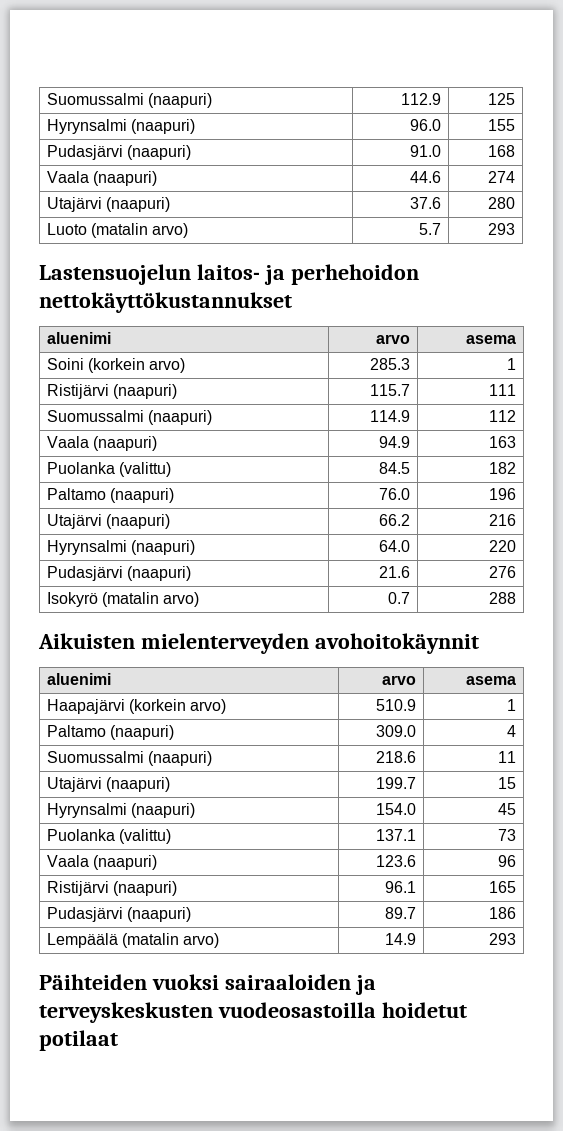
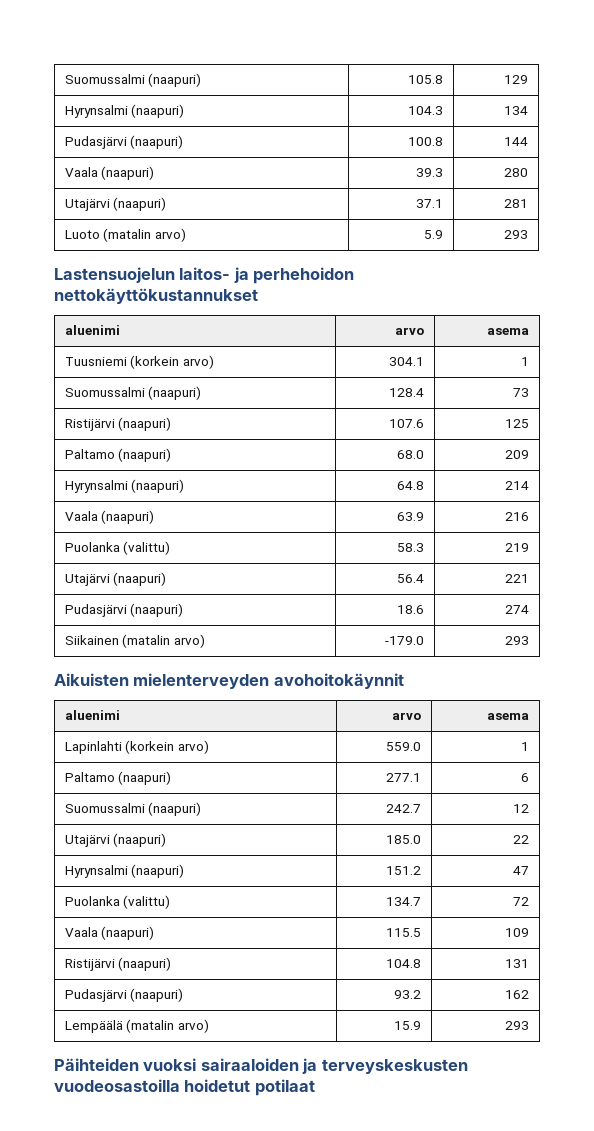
[46,93,212,108] [401,93,442,105] [488,93,516,105] [46,119,195,134] [410,119,442,131] [488,119,516,131] [46,145,191,160] [410,145,442,157] [488,145,516,157] [46,171,157,186] [410,171,442,183] [488,171,516,183] [46,197,170,212] [410,197,442,209] [488,197,516,209] Suomussalmi (naapuri) | 112.9 | 125 // Hyrynsalmi (naapuri) | 96.0 | 155 // Pudasjärvi (naapuri) | 91.0 | 168 // Vaala (naapuri) | 44.6 | 274 // Utajärvi (naapuri) | 37.6 | 280 -> [64,73,202,87] [408,75,444,84] [504,75,529,84] [64,104,185,118] [408,106,444,115] [504,106,529,115] [64,135,184,149] [408,137,444,146] [504,137,529,146] [64,166,155,180] [416,168,444,177] [504,168,529,177] [64,197,167,211] [416,199,444,208] [504,199,529,208] Suomussalmi (naapuri) | 105.8 | 129 // Hyrynsalmi (naapuri) | 104.3 | 134 // Pudasjärvi (naapuri) | 100.8 | 144 // Vaala (naapuri) | 39.3 | 280 // Utajärvi (naapuri) | 37.1 | 281
[419,223,442,235] 5.7 -> [424,230,444,239] 5.9
[46,358,186,373] [370,358,411,370] [507,358,517,370] [46,384,177,399] [370,384,411,396] [489,384,517,396] [46,410,212,425] [370,410,411,422] [489,410,517,422] [46,436,157,451] [379,436,411,448] [489,436,517,448] [46,462,171,477] [379,462,411,474] [489,462,517,474] [46,488,174,503] [379,488,411,500] [489,488,517,500] [46,514,170,529] [379,514,411,526] [489,514,517,526] [46,540,195,555] [379,540,411,552] [489,540,517,552] [46,566,191,581] [379,566,411,578] [489,566,517,578] [46,592,200,607] [388,592,411,604] [489,592,517,604] Soini (korkein arvo) | 285.3 | 1 // Ristijärvi (naapuri) | 115.7 | 111 // Suomussalmi (naapuri) | 114.9 | 112 // Vaala (naapuri) | 94.9 | 163 // Puolanka (valittu) | 84.5 | 182 // Paltamo (naapuri) | 76.0 | 196 // Utajärvi (naapuri) | 66.2 | 216 // Hyrynsalmi (naapuri) | 64.0 | 220 // Pudasjärvi (naapuri) | 21.6 | 276 // Isokyrö (matalin arvo) | 0.7 | 288 -> [64,355,214,369] [389,357,425,366] [521,357,530,366] [64,386,202,400] [389,388,425,397] [513,388,530,397] [64,417,172,431] [389,419,425,428] [505,419,530,428] [64,448,172,462] [397,450,425,459] [505,450,530,459] [64,479,185,493] [397,481,425,490] [505,481,530,490] [64,510,155,524] [397,512,425,521] [505,512,530,521] [64,541,171,555] [397,543,425,552] [505,543,530,552] [64,572,167,586] [397,574,425,583] [505,574,530,583] [64,603,184,617] [397,605,425,614] [505,605,530,614] [64,634,205,648] [385,636,425,645] [505,636,530,645] Tuusniemi (korkein arvo) | 304.1 | 1 // Suomussalmi (naapuri) | 128.4 | 73 // Ristijärvi (naapuri) | 107.6 | 125 // Paltamo (naapuri) | 68.0 | 209 // Hyrynsalmi (naapuri) | 64.8 | 214 // Vaala (naapuri) | 63.9 | 216 // Puolanka (valittu) | 58.3 | 219 // Utajärvi (naapuri) | 56.4 | 221 // Pudasjärvi (naapuri) | 18.6 | 274 // Siikainen (matalin arvo) | -179.0 | 293
[46,699,227,714] [376,699,417,711] Haapajärvi (korkein arvo) | 510.9 -> [64,740,209,754] [386,742,422,751] Lapinlahti (korkein arvo) | 559.0
[376,725,417,737] [507,725,517,737] [46,751,212,766] [376,751,417,763] [498,751,517,763] [46,777,170,792] [376,777,417,789] [498,777,517,789] [46,803,195,818] [376,803,417,815] [498,803,517,815] [46,829,171,844] [376,829,417,841] [498,829,517,841] [46,855,157,870] [376,855,417,867] [498,855,517,867] [46,881,177,896] [385,881,417,893] [489,881,517,893] [46,907,191,922] [385,907,417,919] [489,907,517,919] 309.0 | 4 // Suomussalmi (naapuri) | 218.6 | 11 // Utajärvi (naapuri) | 199.7 | 15 // Hyrynsalmi (naapuri) | 154.0 | 45 // Puolanka (valittu) | 137.1 | 73 // Vaala (naapuri) | 123.6 | 96 // Ristijärvi (naapuri) | 96.1 | 165 // Pudasjärvi (naapuri) | 89.7 | 186 -> [386,773,422,782] [521,773,530,782] [64,802,202,816] [386,804,422,813] [513,804,530,813] [64,833,167,847] [386,835,422,844] [513,835,530,844] [64,864,185,878] [386,866,422,875] [513,866,530,875] [64,895,171,909] [386,897,422,906] [513,897,530,906] [64,926,155,940] [386,928,422,937] [505,928,530,937] [64,957,172,971] [386,959,422,968] [505,959,530,968] [64,988,184,1002] [394,990,422,999] [505,990,530,999] 277.1 | 6 // Suomussalmi (naapuri) | 242.7 | 12 // Utajärvi (naapuri) | 185.0 | 22 // Hyrynsalmi (naapuri) | 151.2 | 47 // Puolanka (valittu) | 134.7 | 72 // Vaala (naapuri) | 115.5 | 109 // Ristijärvi (naapuri) | 104.8 | 131 // Pudasjärvi (naapuri) | 93.2 | 162
[385,933,417,945] 14.9 -> [394,1021,422,1030] 15.9

